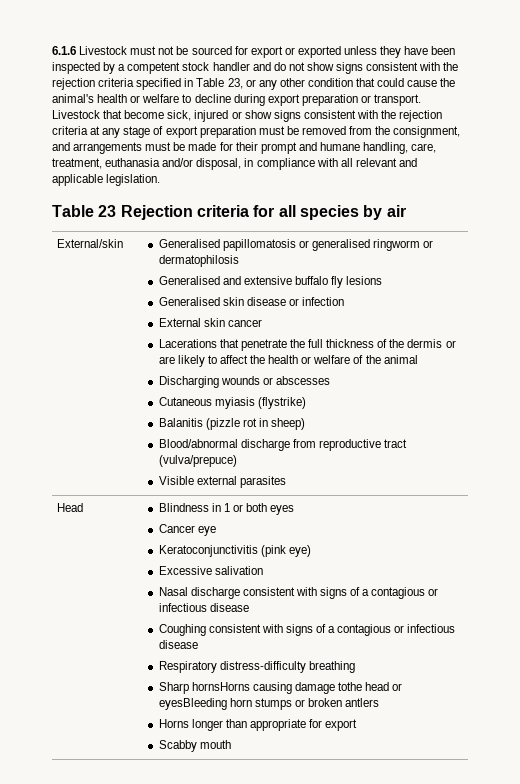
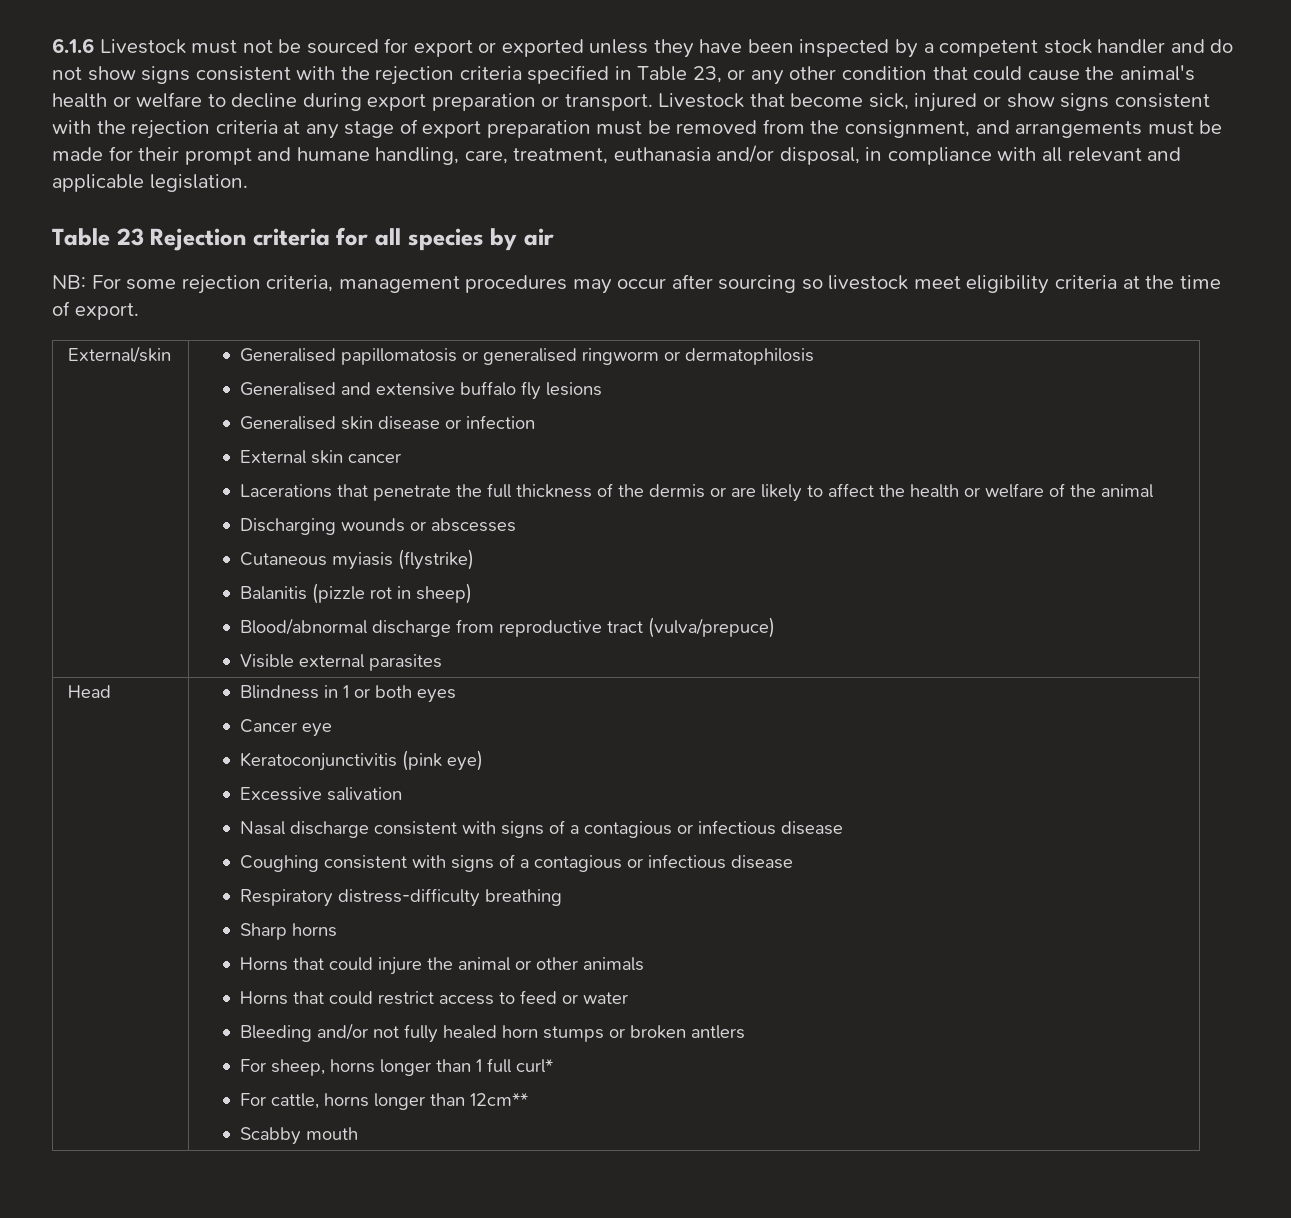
(406, 211) none -> [52,274,1221,294] [52,301,139,320] // NB: For some rejection criteria, management procedures may occur after sourcing so livestock meet eligibility criteria at the time of export.
[191,682,403,694] [158,698,227,710] hornsHorns causing damage tothe head or eyesBleeding -> [291,923,337,937] [239,957,644,975] [239,990,628,1005] [239,1023,497,1043] horns // Horns that could injure the animal or other animals // Horns that could restrict access to feed or water // Bleeding and/or not fully healed
[158,719,358,731] Horns longer than appropriate for export -> [239,1058,553,1076] [239,1093,528,1110] For sheep, horns longer than 1 full curl* // For cattle, horns longer than 12cm**

